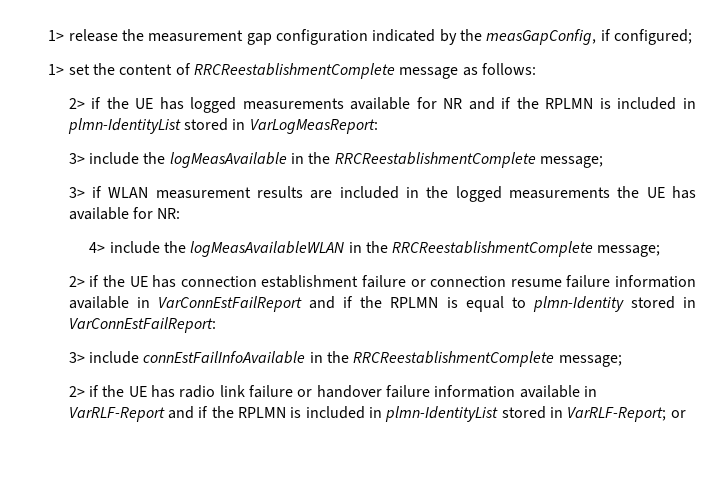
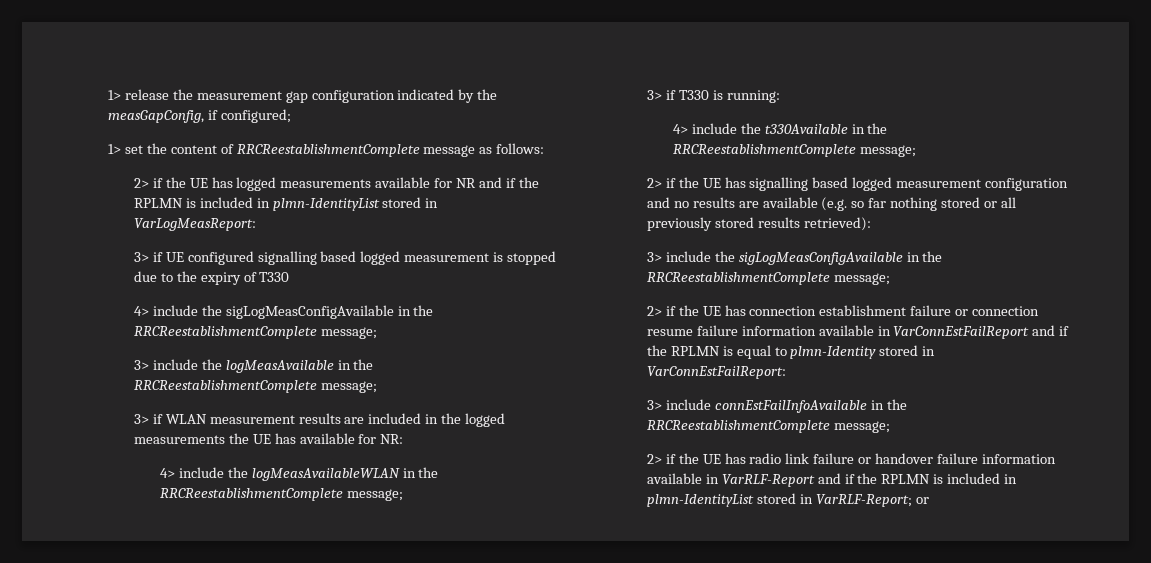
(378, 126) none -> [133,251,557,265] [133,271,290,285] [133,305,434,319] [133,326,377,339] // 3> if UE configured signalling based logged measurement is stopped due to the expiry of T330 // 4> include the sigLogMeasConfigAvailable in the RRCReestablishmentComplete message;
(661, 251) none -> [646,90,780,103] [672,123,888,134] [672,144,916,157] [646,177,1069,191] [646,197,1016,211] [646,217,871,231] [646,251,943,265] [646,272,890,285] // 3> if T330 is running: // 4> include the t330Available in the RRCReestablishmentComplete message; // 2> if the UE has signalling based logged measurement configuration and no results are available (e.g. so far nothing stored or all previously stored results retrieved): // 3> include the sigLogMeasConfigAvailable in the RRCReestablishmentComplete message;

